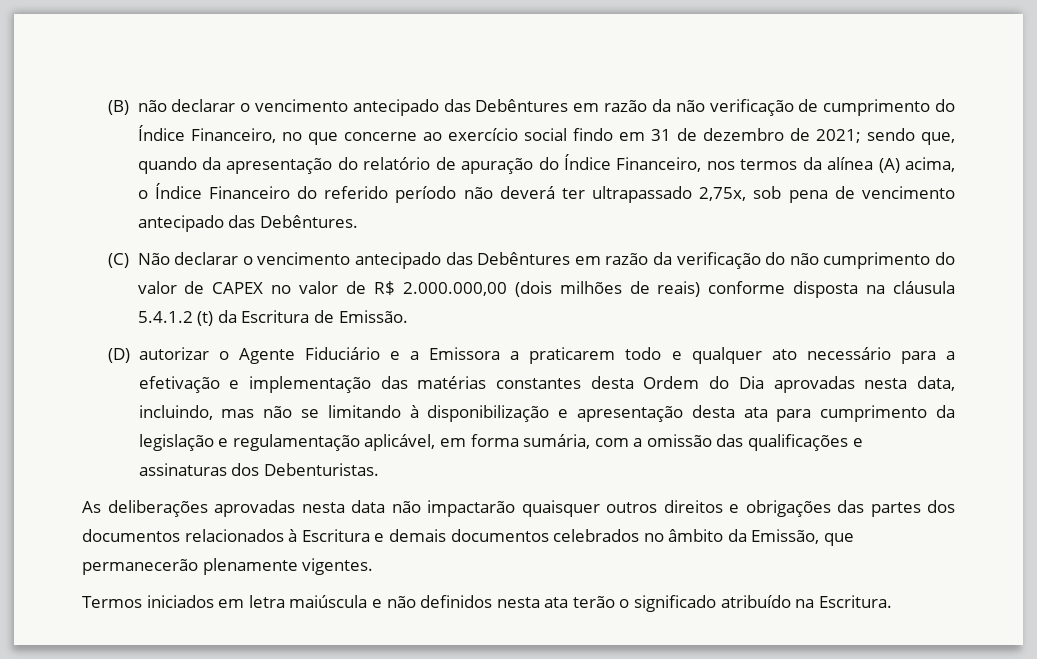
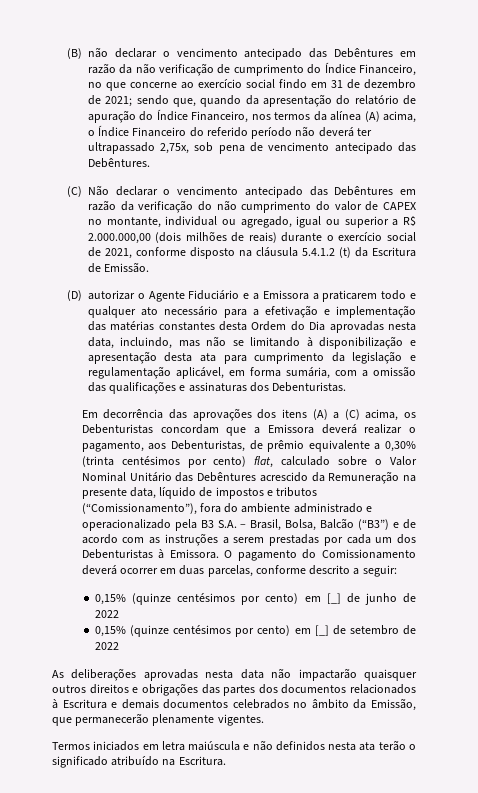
[299,281,367,294] valor de -> [106,216,399,228] montante, individual ou agregado, igual ou superior a
[708,281,859,298] conforme disposta -> [281,232,416,242] [87,247,235,259] durante o exercício social de 2021, conforme disposto
(379, 469) none -> [81,408,416,421] [81,424,416,436] [81,440,416,452] [81,456,417,468] [81,471,416,484] [81,487,318,499] [81,503,372,515] [81,518,416,531] [81,533,417,546] [81,549,416,561] [81,565,397,577] [94,593,416,605] [94,610,119,618] [94,625,416,637] [94,642,119,650] // Em decorrência das aprovações dos itens (A) a (C) acima, os Debenturistas concordam que a Emissora deverá realizar o pagamento, aos Debenturistas, de prêmio equivalente a 0,30% (trinta centésimos por cento) flat, calculado sobre o Valor Nominal Unitário das Debêntures acrescido da Remuneração na presente data, líquido de impostos e tributos (“Comissionamento”), fora do ambiente administrado e operacionalizado pela B3 S.A. – Brasil, Bolsa, Balcão (“B3”) e de acordo com as instruções a serem prestadas por cada um dos Debenturistas à Emissora. O pagamento do Comissionamento deverá ocorrer em duas parcelas, conforme descrito a seguir: // 0,15% (quinze centésimos por cento) em [_] de junho de 2022 // 0,15% (quinze centésimos por cento) em [_] de setembro de 2022

